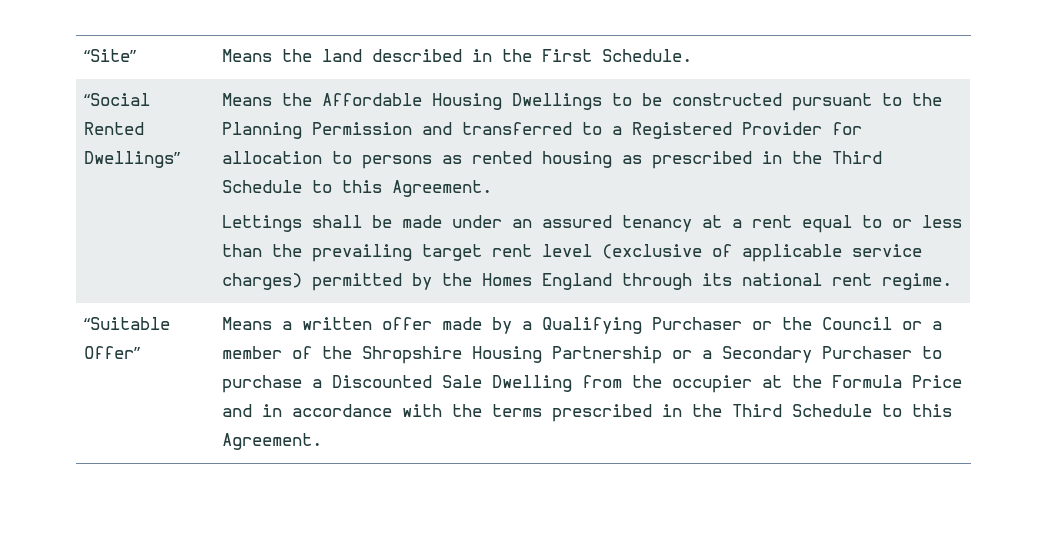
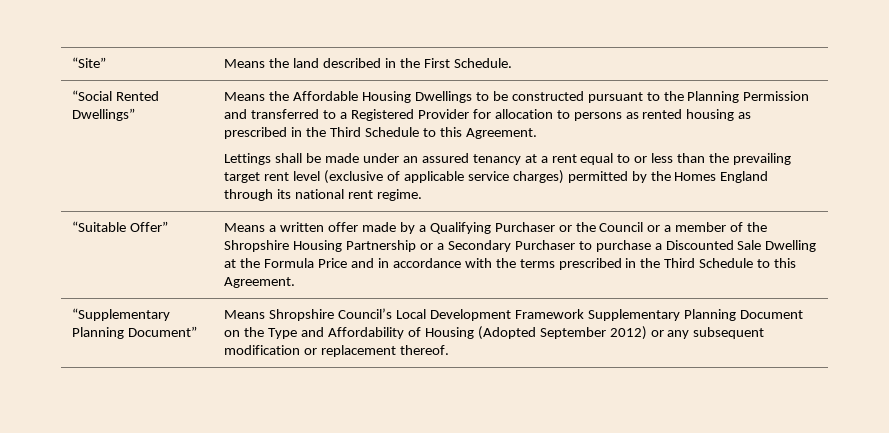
[582,375,753,393] from the occupier -> (817, 246) none
(323, 441) none -> [72,308,171,321] [72,326,198,339] [224,308,803,321] [224,326,765,340] [224,345,450,357] // “Supplementary Planning Document” | Means Shropshire Council’s Local Development Framework Supplementary Planning Document on the Type and Affordability of Housing (Adopted September 2012) or any subsequent modification or replacement thereof.

